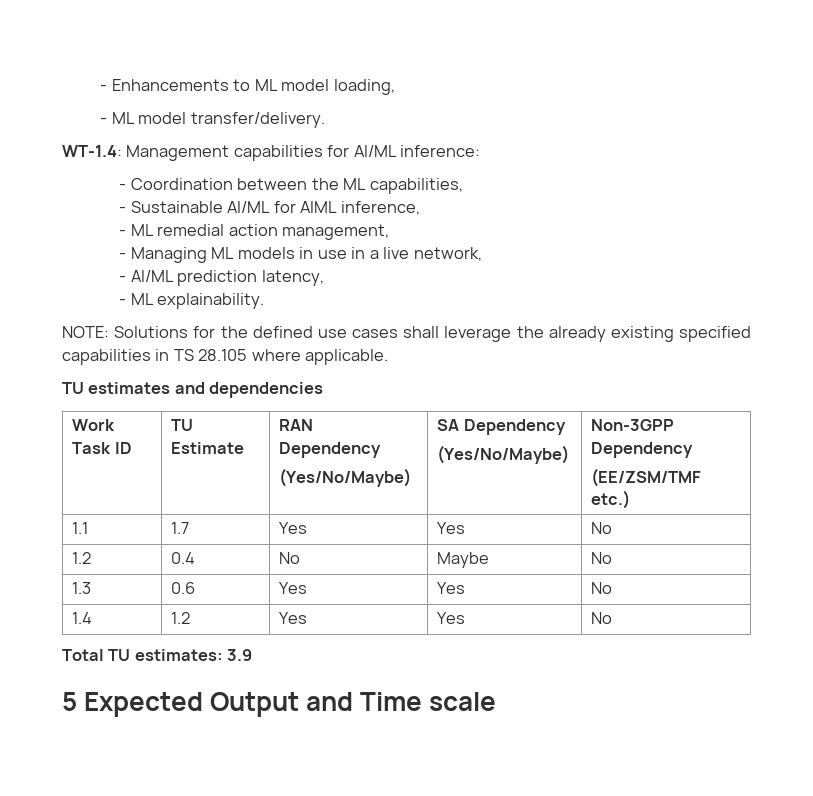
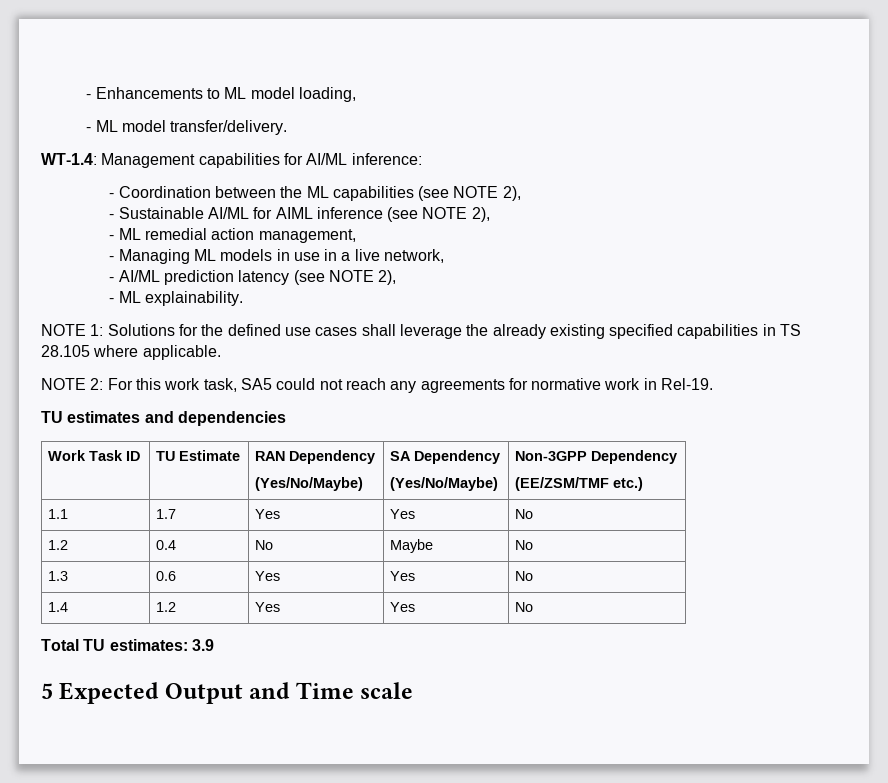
[369,178,463,194] capabilities, -> [332,186,521,201] capabilities (see NOTE 2),
[340,201,420,215] inference, -> [316,207,490,222] inference (see NOTE 2),
[261,270,324,286] latency, -> [238,270,397,285] latency (see NOTE 2),
[62,326,109,338] NOTE: -> [41,324,104,336] NOTE 1:
(389, 357) none -> [41,378,714,393] // NOTE 2: For this work task, SA5 could not reach any agreements for normative work in Rel-19.

